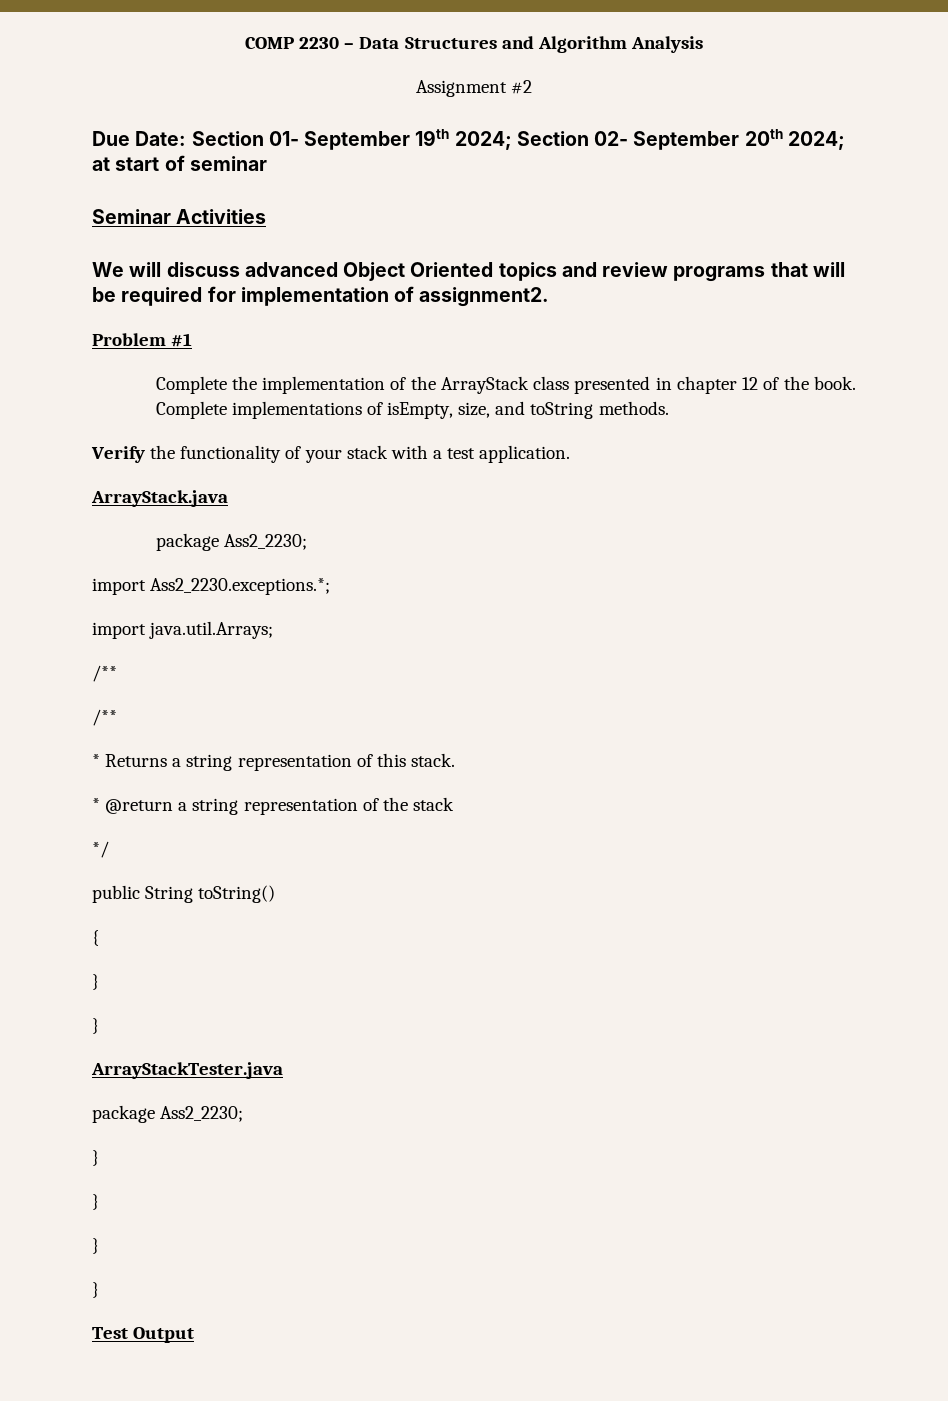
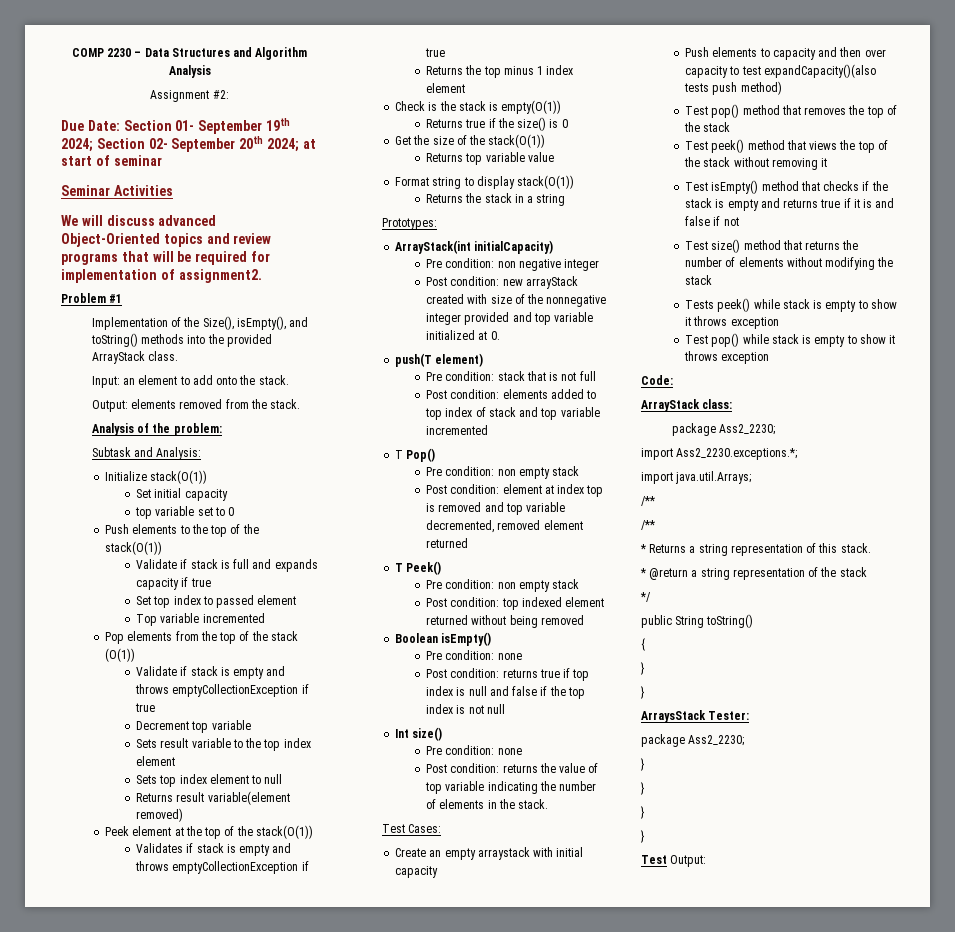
[511,80,533,94] #2 -> [212,90,229,99] #2:
[343,262,494,281] Object Oriented -> [61,233,160,247] Object-Oriented
[155,376,856,394] [155,401,669,419] [91,445,571,463] [91,490,228,507] Complete the implementation of the ArrayStack class presented in chapter 12 of the book. Complete implementations of isEmpty, size, and toString methods. // Verify the functionality of your stack with a test application. // ArrayStack.java -> [91,316,309,330] [90,333,272,347] [91,351,179,364] [91,375,289,388] [91,399,301,412] [91,423,222,436] [91,447,202,460] [105,470,208,484] [136,488,228,501] [135,506,235,519] [105,524,259,537] [105,541,163,555] [136,559,318,572] [136,577,211,590] [136,595,297,608] [136,613,265,626] [105,631,298,644] [105,648,136,662] [136,666,286,679] [135,684,309,697] [135,703,156,712] [136,720,251,733] [136,738,311,751] [136,756,176,766] [136,774,283,787] [136,791,290,805] [136,808,184,822] [105,825,313,839] [136,843,292,856] [135,861,309,874] [425,48,446,57] [426,65,574,78] [426,83,466,93] [395,100,562,114] [426,117,568,131] [395,134,546,148] [426,152,554,165] [395,175,575,189] [426,193,566,206] [381,218,437,230] [395,240,554,254] [426,258,600,271] [426,276,578,289] [426,294,607,307] [426,312,594,325] [426,330,500,340] [395,353,484,367] [426,371,596,381] [426,389,597,399] [425,407,600,420] [426,425,489,435] [395,448,436,462] [426,466,580,479] [426,484,604,497] [426,502,566,515] [426,520,583,533] [426,538,469,548] [395,561,442,575] [426,579,580,592] [426,597,605,610] [426,615,584,628] [395,632,492,646] [426,650,522,660] [426,668,590,681] [426,686,585,699] [426,704,505,714] [395,727,443,741] [426,745,522,755] [426,763,599,773] [425,781,597,794] [426,799,549,809] [381,824,442,833] [395,847,584,860] [395,866,439,878] [685,47,886,60] [685,64,876,78] [684,81,782,95] [685,104,897,118] [684,122,731,132] [685,139,888,153] [684,157,828,170] [685,180,888,194] [685,198,895,211] [685,216,739,226] [685,239,859,253] [685,257,894,270] [685,275,713,285] [685,298,897,312] [685,316,779,329] [685,333,896,347] [684,351,770,364] [641,375,673,385] [641,399,733,412] Implementation of the Size(), isEmpty(), and toString() methods into the provided ArrayStack class. // Input: an element to add onto the stack. // Output: elements removed from the stack. // Analysis of the problem: // Subtask and Analysis: // Initialize stack(O(1)) // Set initial capacity // top variable set to 0 // Push elements to the top of the stack(O(1)) // Validate if stack is full and expands capacity if true // Set top index to passed element // Top variable incremented // Pop elements from the top of the stack (O(1)) // Validate if stack is empty and throws emptyCollectionException if true // Decrement top variable // Sets result variable to the top index element // Sets top index element to null // Returns result variable(element removed) // Peek element at the top of the stack(O(1)) // Validates if stack is empty and throws emptyCollectionException if true // Returns the top minus 1 index element // Check is the stack is empty(O(1)) // Returns true if the size() is 0 // Get the size of the stack(O(1)) // Returns top variable value // Format string to display stack(O(1)) // Returns the stack in a string // Prototypes: // ArrayStack(int initialCapacity) // Pre condition: non negative integer // Post condition: new arrayStack created with size of the nonnegative integer provided and top variable initialized at 0. // push(T element) // Pre condition: stack that is not full // Post condition: elements added to top index of stack and top variable incremented // T Pop() // Pre condition: non empty stack // Post condition: element at index top is removed and top variable decremented, removed element returned // T Peek() // Pre condition: non empty stack // Post condition: top indexed element returned without being removed // Boolean isEmpty() // Pre condition: none // Post condition: returns true if top index is null and false if the top index is not null // Int size() // Pre condition: none // Post condition: returns the value of top variable indicating the number of elements in the stack. // Test Cases: // Create an empty arraystack with initial capacity // Push elements to capacity and then over capacity to test expandCapacity()(also tests push method) // Test pop() method that removes the top of the stack // Test peek() method that views the top of the stack without removing it // Test isEmpty() method that checks if the stack is empty and returns true if it is and false if not // Test size() method that returns the number of elements without modifying the stack // Tests peek() while stack is empty to show it throws exception // Test pop() while stack is empty to show it throws exception // Code: // ArrayStack class:
[91,1062,283,1079] ArrayStackTester.java -> [641,710,750,723] ArraysStack Tester:
[133,1327,195,1343] Output -> [670,855,707,867] Output:

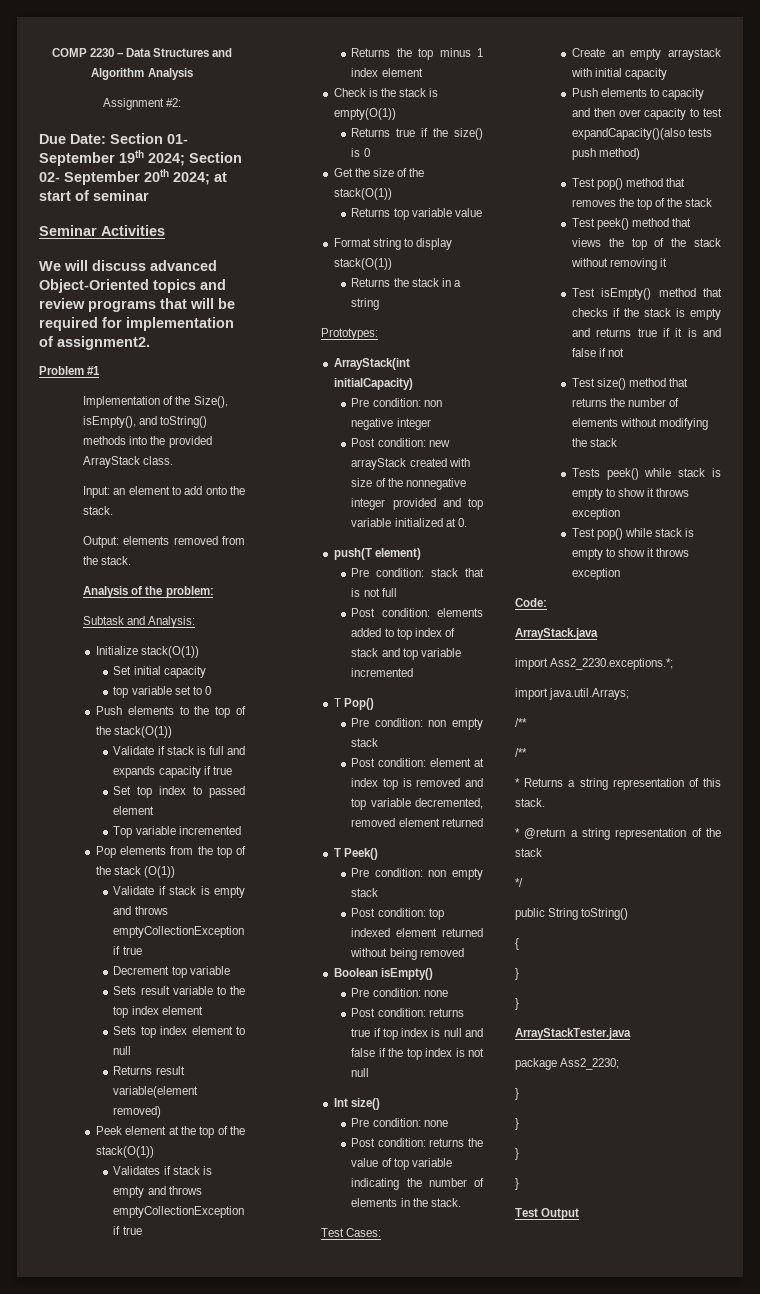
[641,399,733,412] [671,423,776,436] ArrayStack class: // package Ass2_2230; -> [515,628,598,640] ArrayStack.java
[641,710,750,723] ArraysStack Tester: -> [515,1028,631,1040] ArrayStackTester.java
[670,855,707,867] Output: -> [541,1208,580,1220] Output

